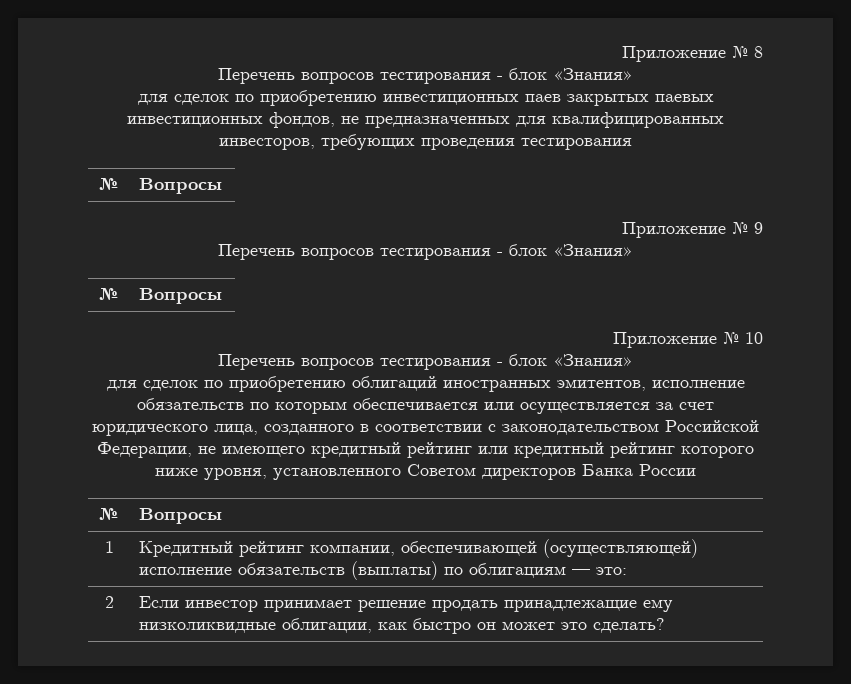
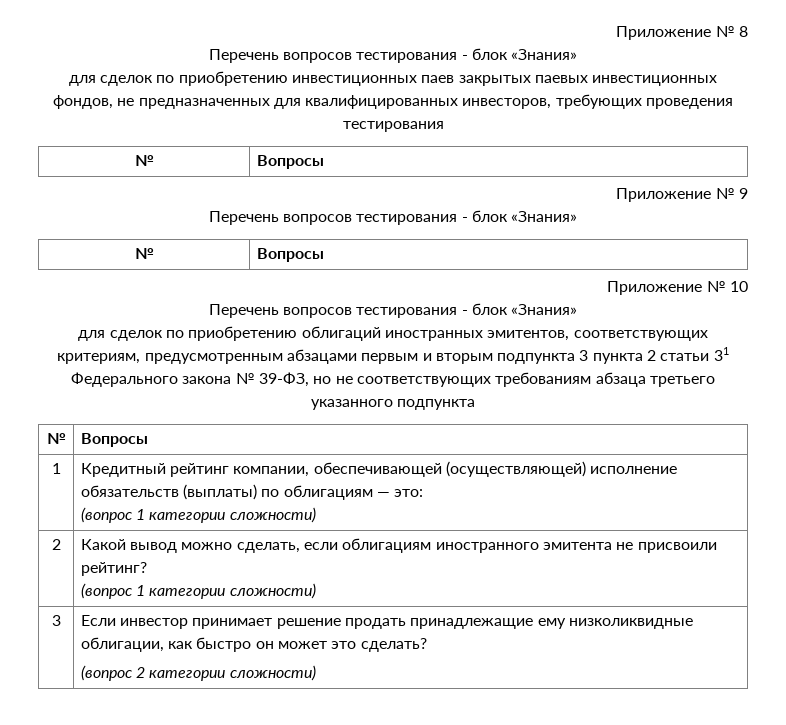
[651,380,745,388] [137,398,714,414] [92,420,759,436] [97,442,754,458] [155,464,696,480] исполнение обязательств по которым обеспечивается или осуществляется за счет юридического лица, созданного в соответствии с законодательством Российской Федерации, не имеющего кредитный рейтинг или кредитный рейтинг которого ниже уровня, установленного Советом директоров Банка России -> [573,330,708,341] [57,347,729,364] [71,372,715,387] [310,399,476,410] соответствующих критериям, предусмотренным абзацами первым и вторым подпункта 3 пункта 2 статьи 31 Федерального закона № 39-ФЗ, но не соответствующих требованиям абзаца третьего указанного подпункта
[104,596,114,608] // 2 -> [80,507,316,523] [51,539,61,550] [80,538,717,553] [80,562,147,576] [80,583,316,599] [51,615,61,626] // (вопрос 1 категории сложности) // 2 | Какой вывод можно сделать, если облигациям иностранного эмитента не присвоили рейтинг? // (вопрос 1 категории сложности) // 3
(666, 625) none -> [80,665,316,681] // (вопрос 2 категории сложности)

